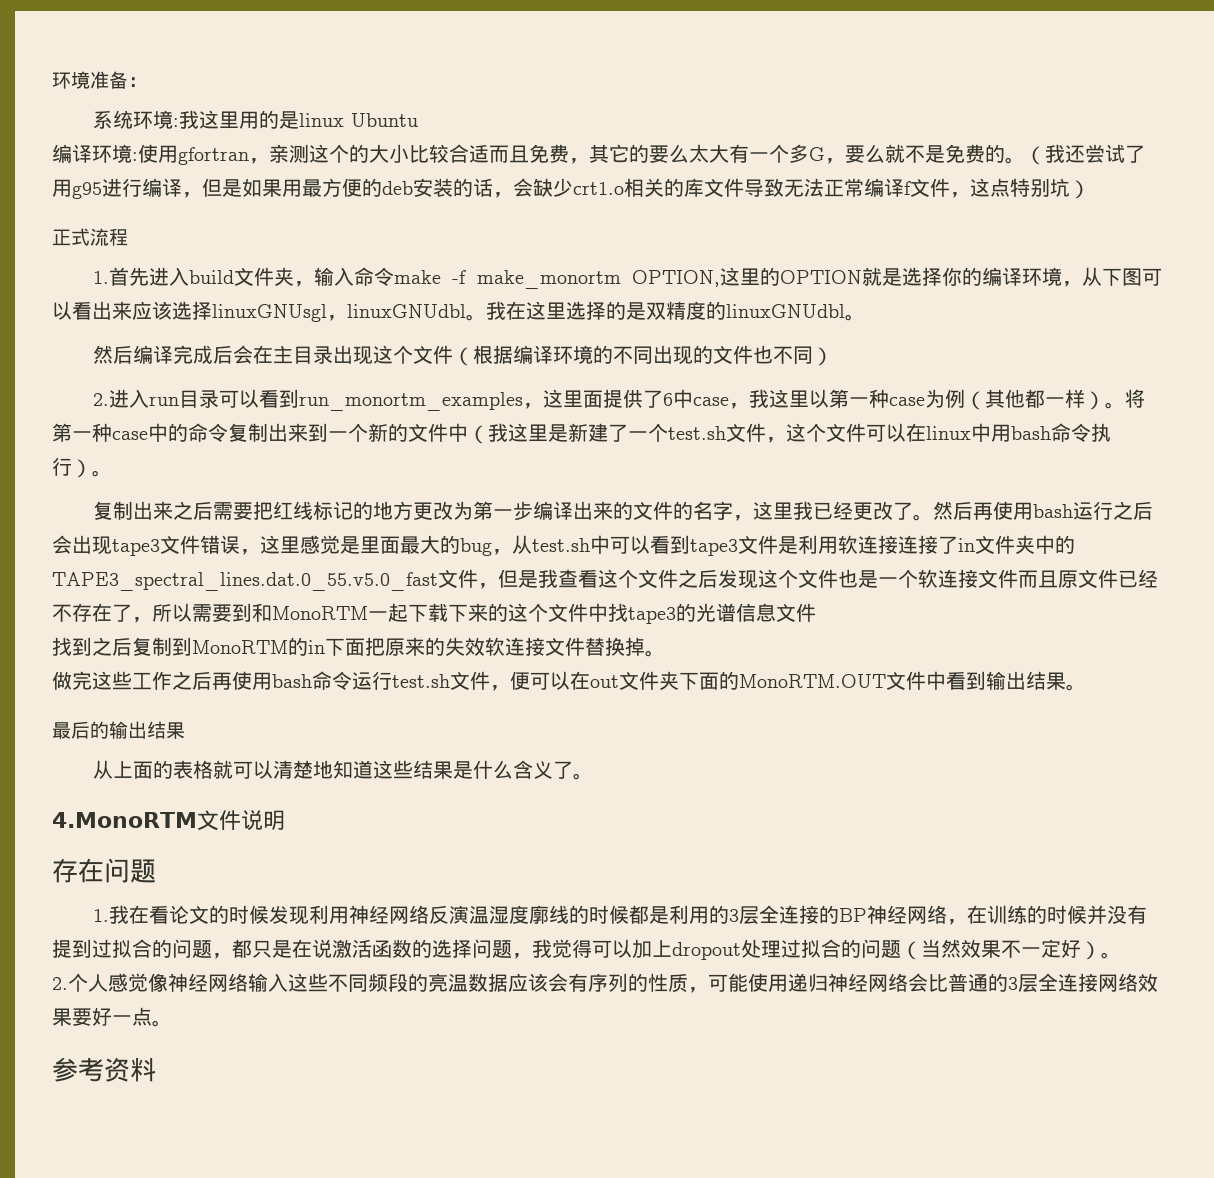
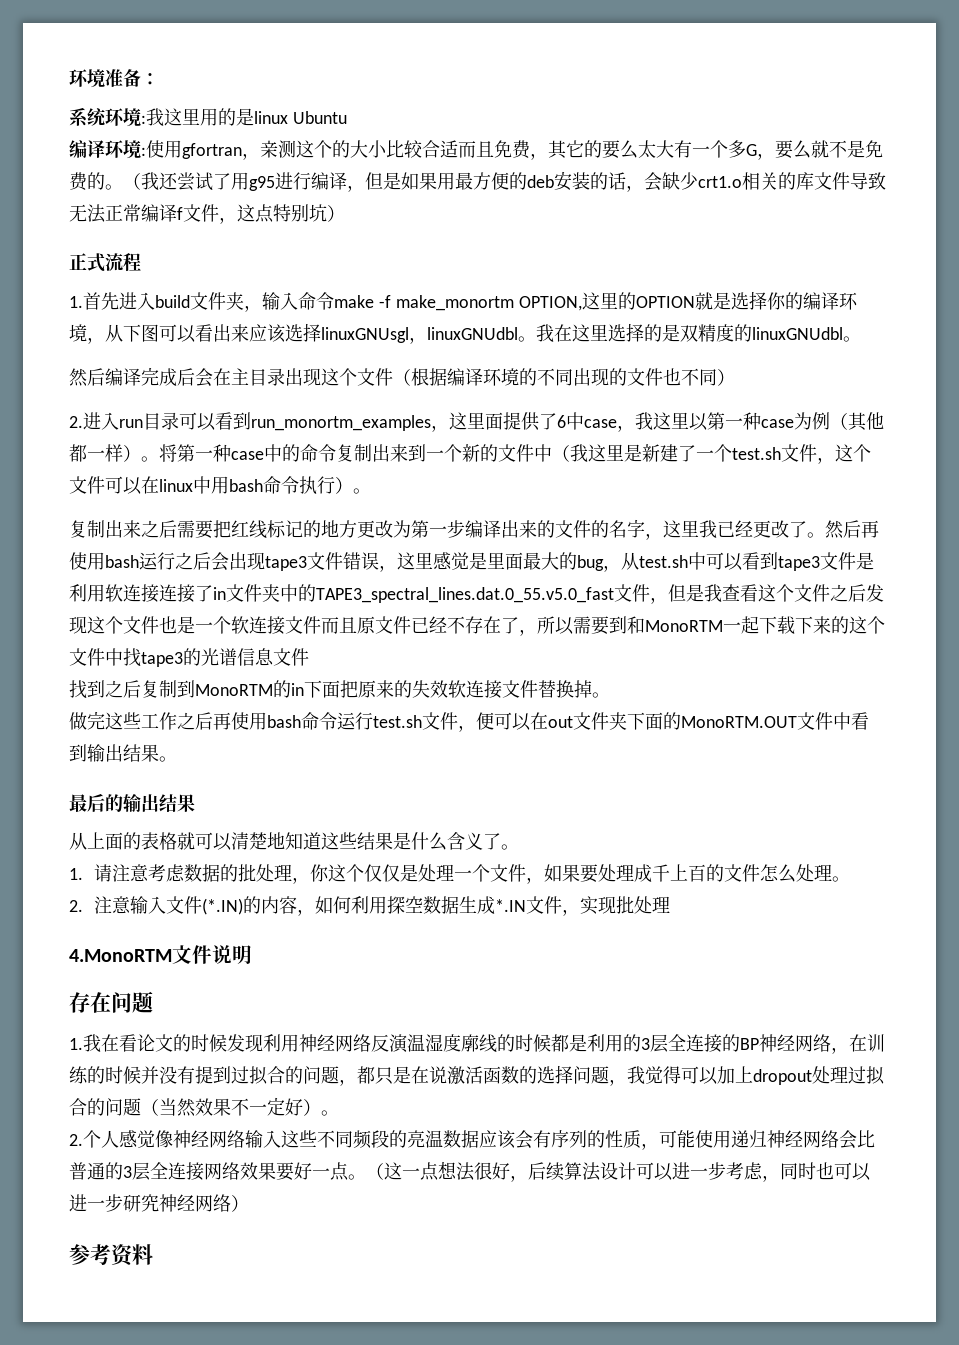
(593, 776) none -> [69,864,851,884] [69,896,671,916] // 1.请注意考虑数据的批处理，你这个仅仅是处理一个文件，如果要处理成千上百的文件怎么处理。 // 2.注意输入文件(*.IN)的内容，如何利用探空数据生成*.IN文件，实现批处理
(172, 1023) none -> [366,1161,871,1182] [69,1194,249,1212] （这一点想法很好，后续算法设计可以进一步考虑，同时也可以进一步研究神经网络）

